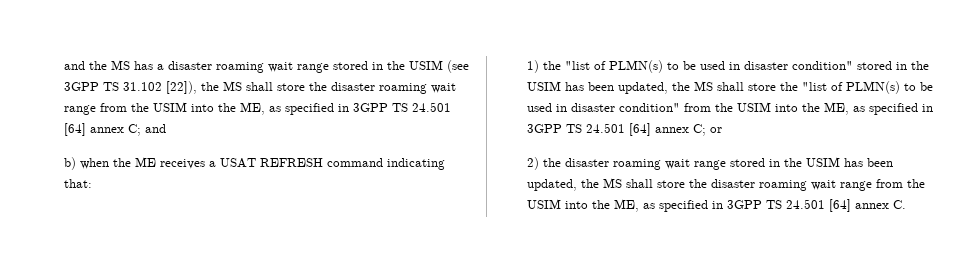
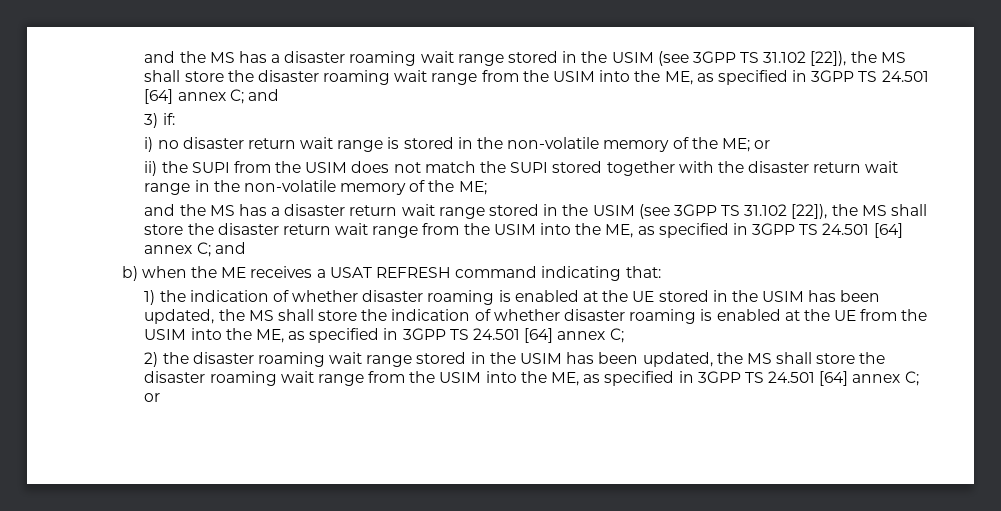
[64,157,446,170] [64,179,93,188] [527,60,930,73] [527,81,934,94] [527,103,681,112] b) when the ME receives a USAT REFRESH command indicating that: // 1) the "list of PLMN(s) to be used in disaster condition" stored in the USIM has been updated, the MS shall store the "list of PLMN(s) to be used in disaster condition" -> [144,113,175,128] [144,137,771,152] [144,161,899,176] [144,180,487,195] [144,204,928,219] [144,223,419,238] 3) if: // i) no disaster return wait range is stored in the non-volatile memory of the ME; or // ii) the SUPI from the USIM does not match the SUPI stored together with the disaster return wait range in the non-volatile memory of the ME; // and the MS has a disaster return wait range stored in the USIM (see 3GPP TS 31.102 [22]), the MS shall store the disaster return wait range
[710,127,723,133] or -> [214,242,246,254] [121,266,661,281] [144,290,881,305] [144,309,928,324] [144,328,624,343] and // b) when the ME receives a USAT REFRESH command indicating that: // 1) the indication of whether disaster roaming is enabled at the UE stored in the USIM has been updated, the MS shall store the indication of whether disaster roaming is enabled at the UE from the USIM into the ME, as specified in 3GPP TS 24.501 [64] annex C;
[893,200,907,209] C. -> [904,371,919,386] [144,393,161,402] C; or

